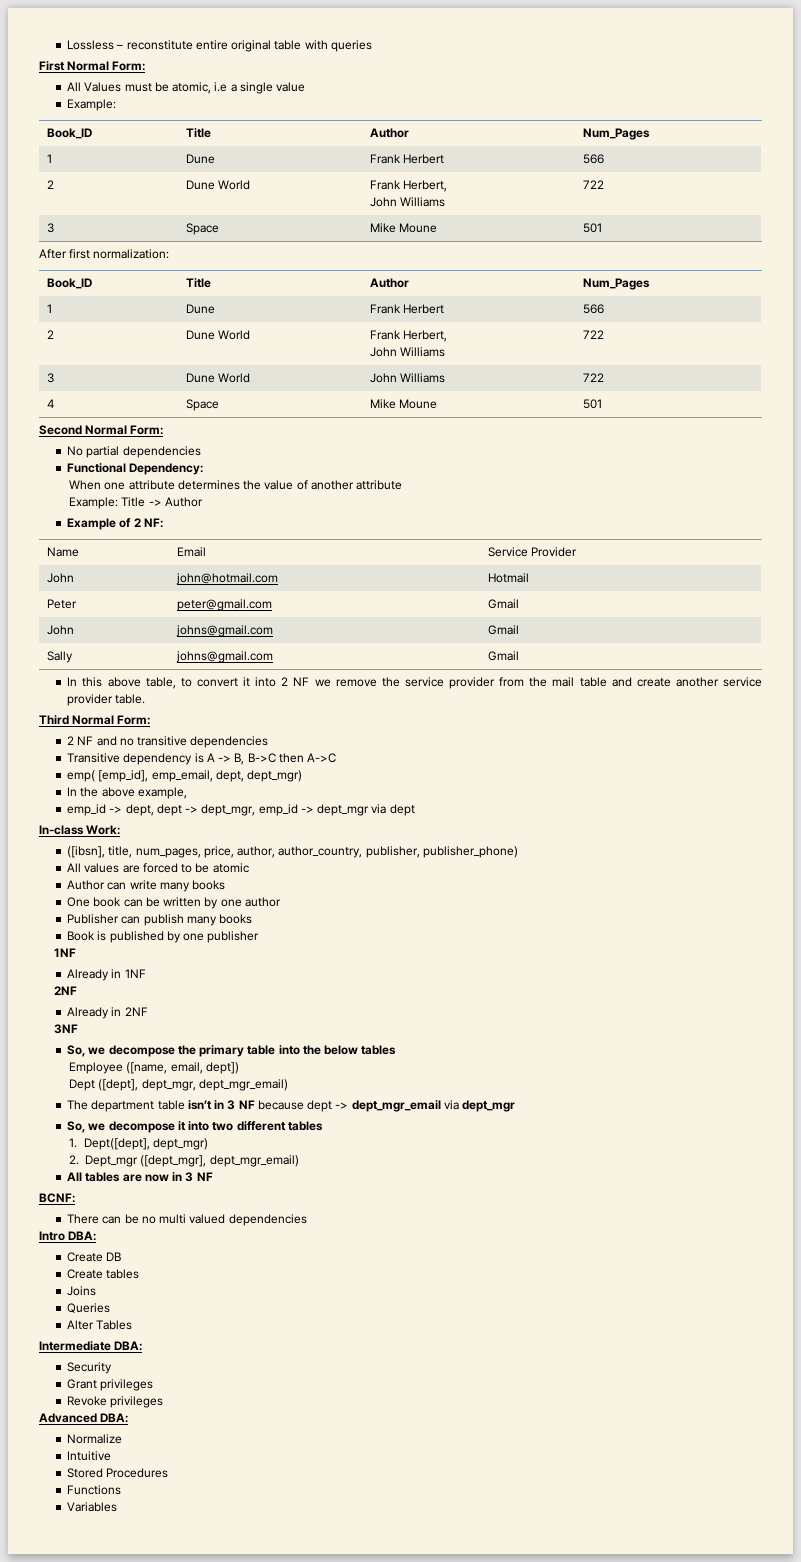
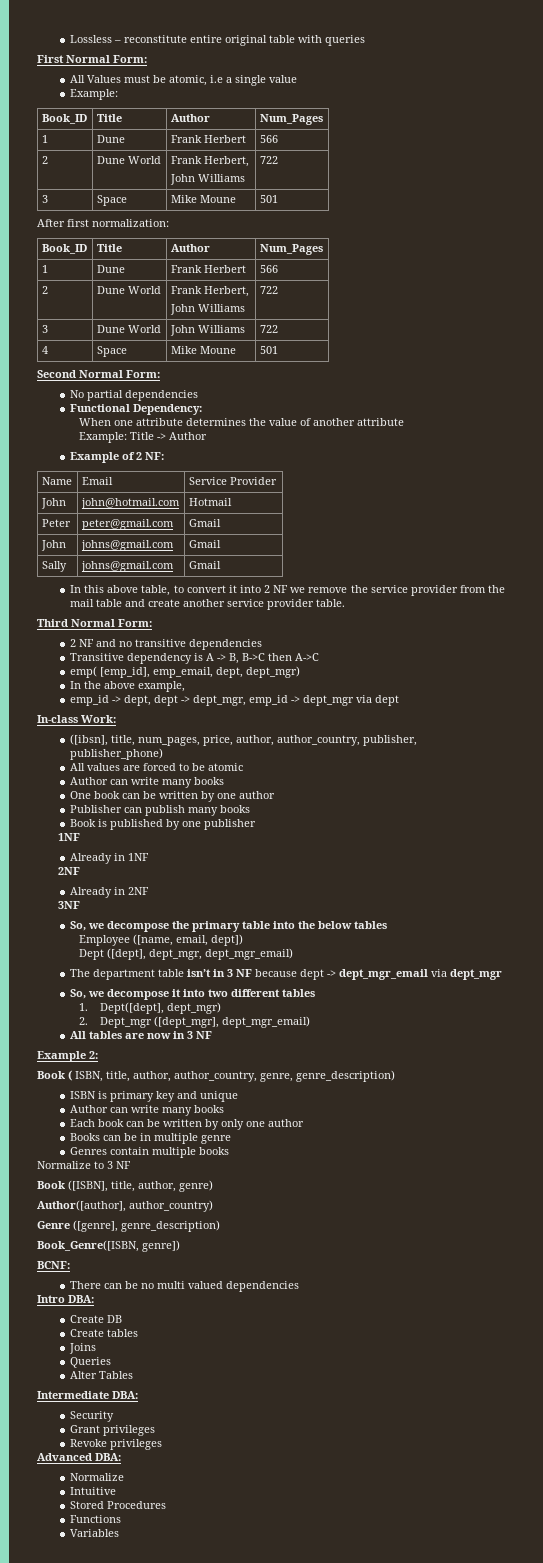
(213, 1176) none -> [37,1051,98,1062] [37,1070,395,1082] [70,1091,239,1102] [70,1105,225,1116] [70,1119,305,1130] [70,1133,232,1144] [70,1147,230,1158] [37,1161,131,1169] [37,1180,213,1192] [37,1200,213,1212] [37,1220,220,1232] [37,1240,180,1252] // Example 2: // Book ( ISBN, title, author, author_country, genre, genre_description) // ISBN is primary key and unique // Author can write many books // Each book can be written by only one author // Books can be in multiple genre // Genres contain multiple books // Normalize to 3 NF // Book ([ISBN], title, author, genre) // Author([author], author_country) // Genre ([genre], genre_description) // Book_Genre([ISBN, genre])

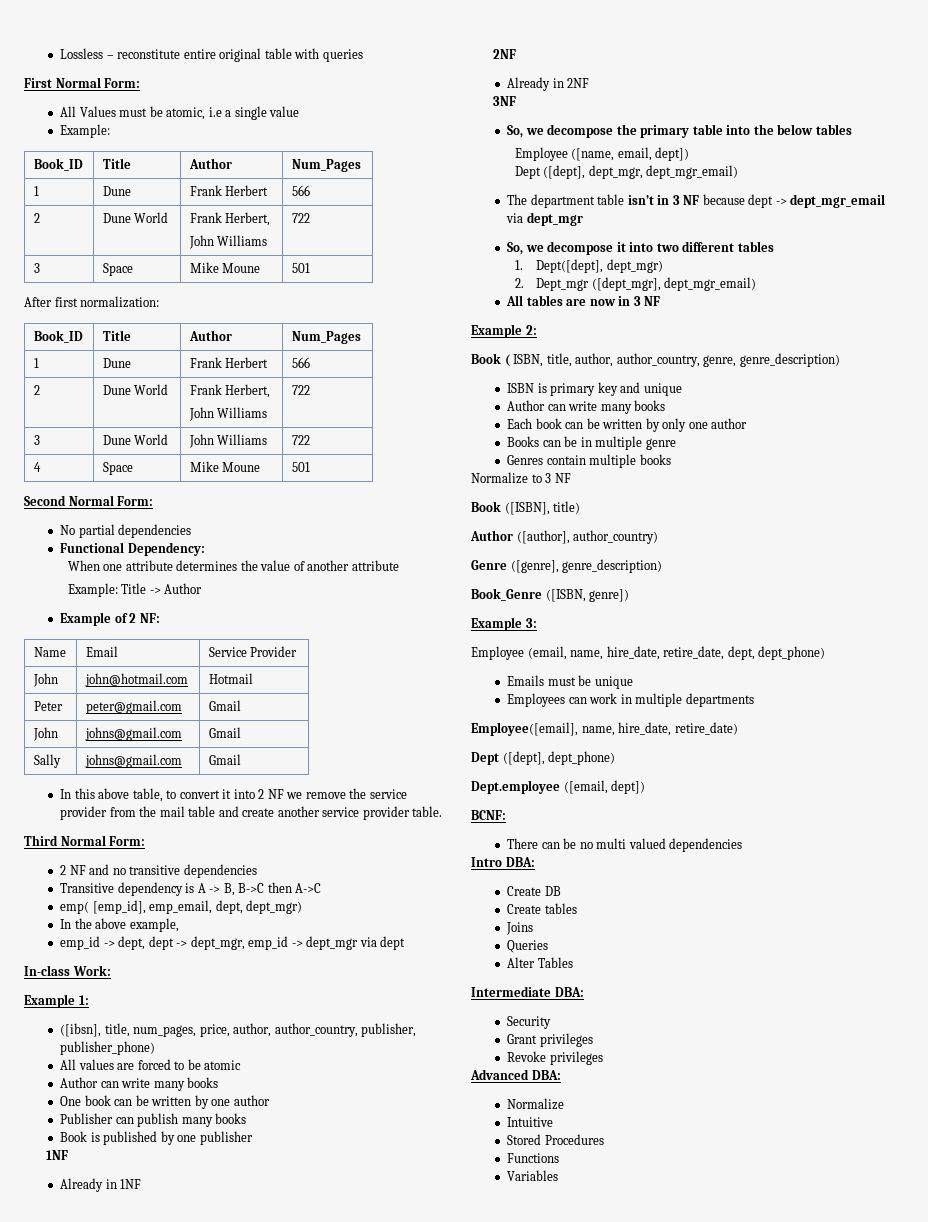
(116, 719) none -> [24,994,89,1008] // Example 1:
[111,1180,213,1192] [37,1200,126,1212] title, author, genre) // Author([author], -> [553,501,581,514] [470,530,570,544] title) // Author ([author],
[37,1240,139,1252] Book_Genre([ISBN, -> [471,588,586,602] Book_Genre ([ISBN,
(180, 1246) none -> [471,617,537,631] [471,646,826,660] [507,675,633,689] [507,693,754,707] [471,722,738,736] [471,751,616,765] [471,780,646,794] // Example 3: // Employee (email, name, hire_date, retire_date, dept, dept_phone) // Emails must be unique // Employees can work in multiple departments // Employee([email], name, hire_date, retire_date) // Dept ([dept], dept_phone) // Dept.employee ([email, dept])

